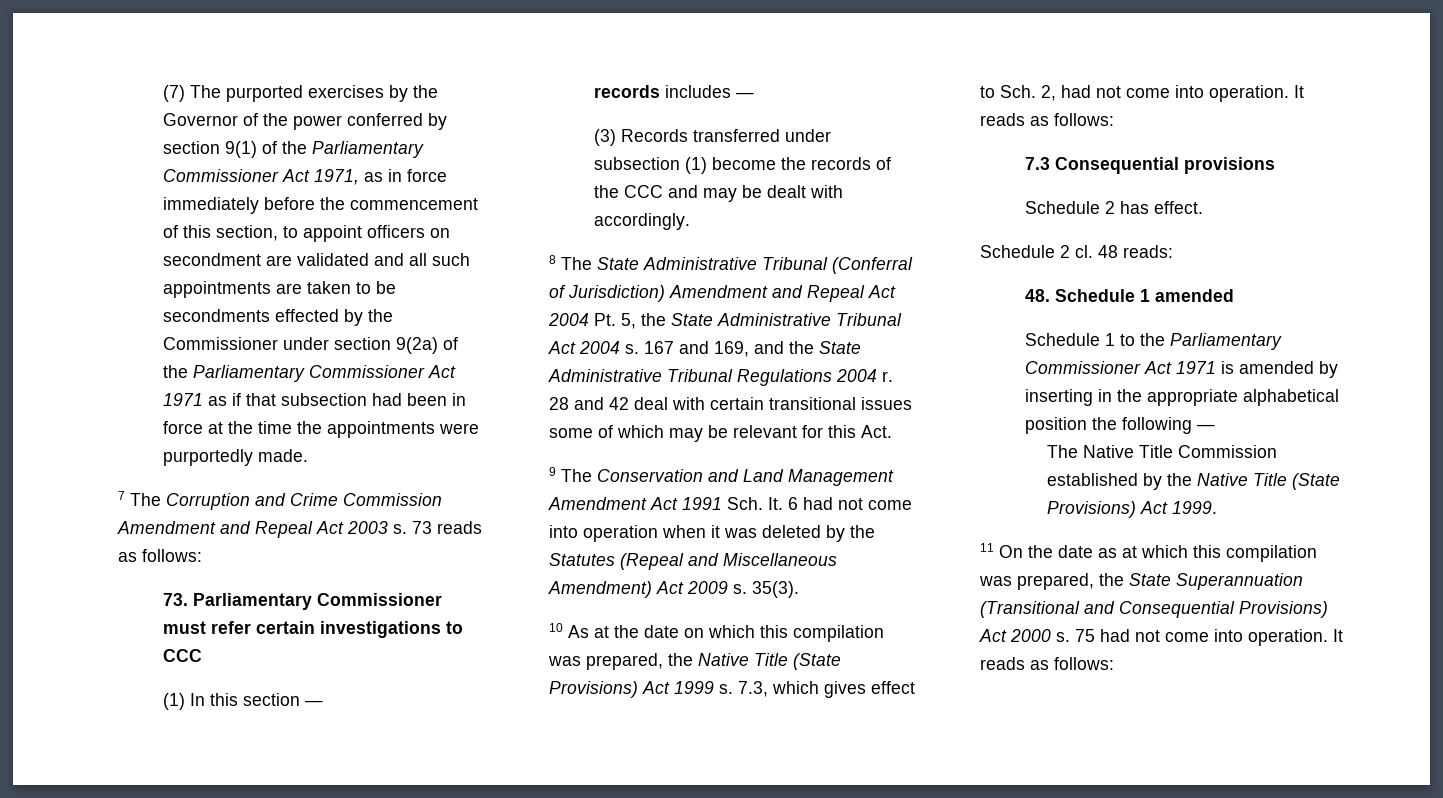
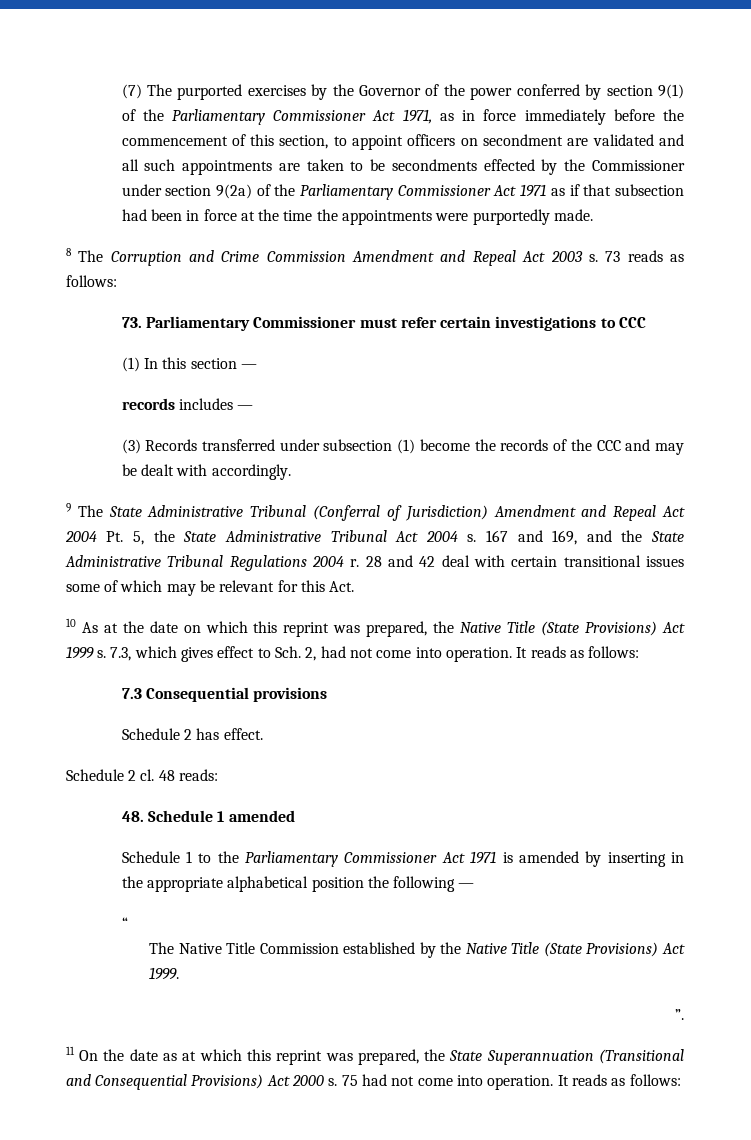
[118,491,126,500] 7 -> [65,248,72,256] 8
[549,255,557,264] 8 -> [65,503,71,512] 9
[549,467,895,486] [548,497,913,510] [549,525,876,542] [549,553,838,570] [548,581,800,598] // 9 The Conservation and Land Management Amendment Act 1991 Sch. It. 6 had not come into operation when it was deleted by the Statutes (Repeal and Miscellaneous Amendment) Act 2009 s. 35(3). -> (355, 586) none
[793,625,885,642] compilation -> [283,622,330,637] reprint
(1215, 427) none -> [121,917,128,929] // “
(1217, 507) none -> [675,1009,684,1020] // ”.
[1226,545,1318,562] compilation -> [276,1050,323,1065] reprint

